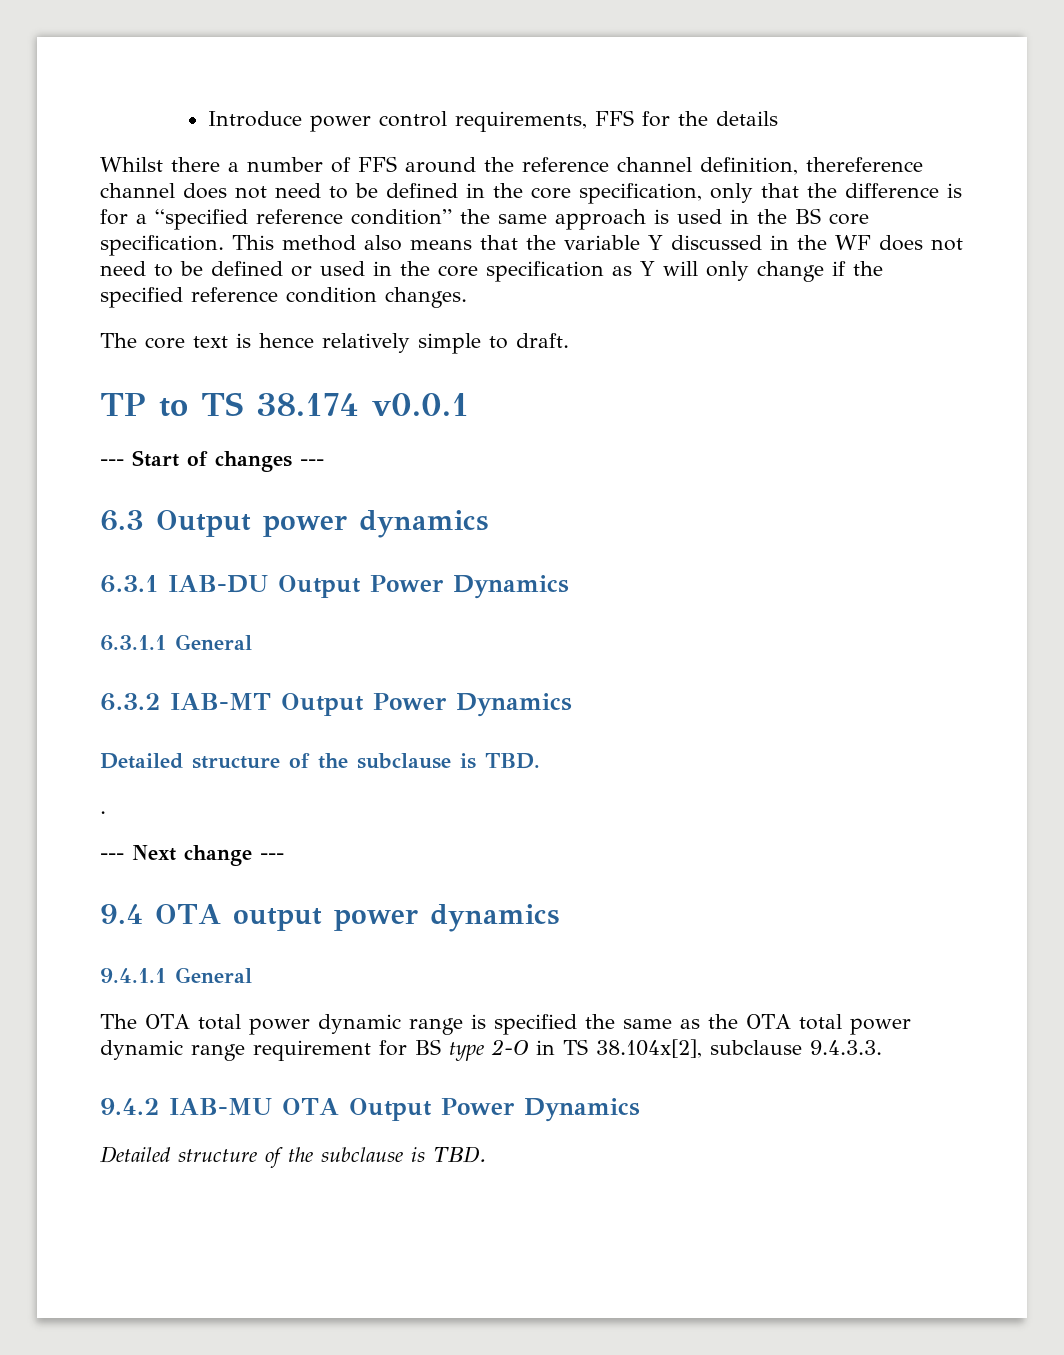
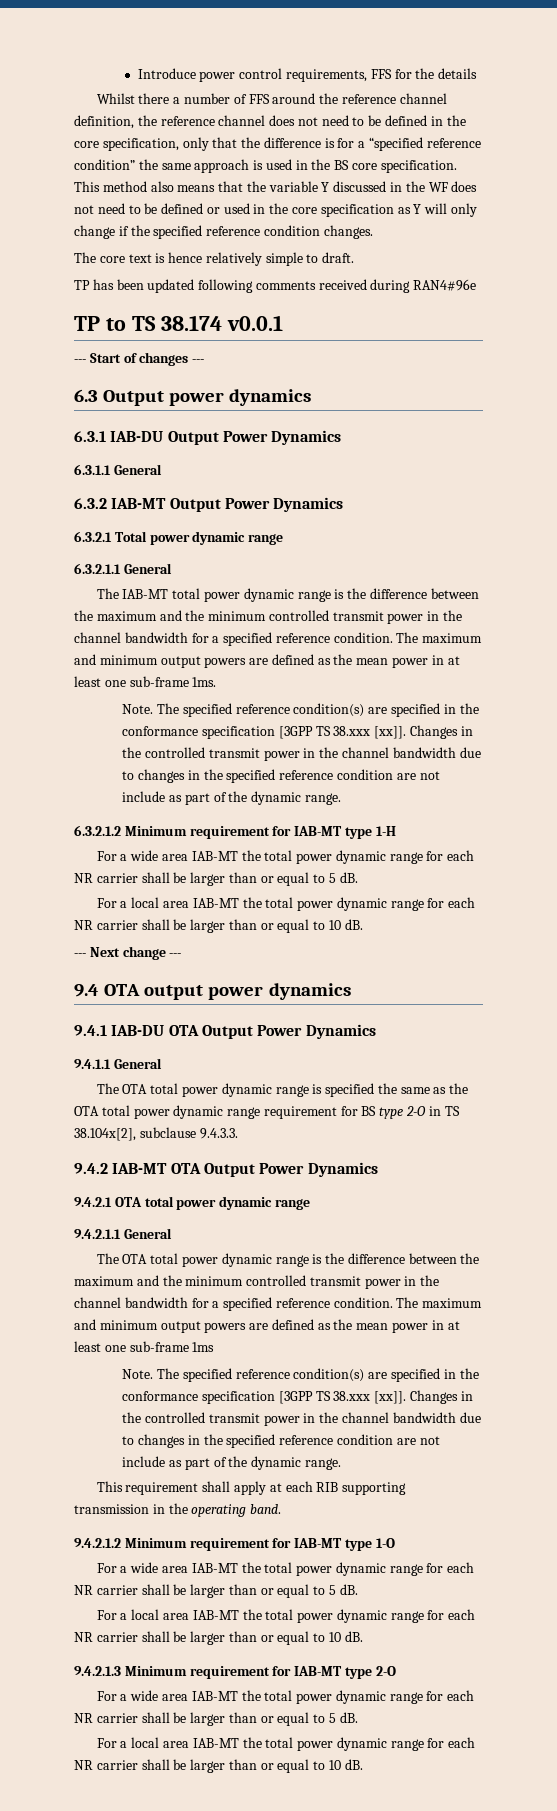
[806,157,923,172] thereference -> [137,115,215,126] the reference
(569, 340) none -> [74,279,477,293] // TP has been updated following comments received during RAN4#96e
[100,753,540,769] [100,811,106,814] Detailed structure of the subclause is TBD. // . -> [74,531,284,545] [74,563,172,574] [96,588,479,602] [74,610,463,624] [74,632,483,646] [74,654,460,668] [74,676,217,687] [122,703,479,717] [122,725,473,739] [122,747,481,761] [122,769,440,783] [122,791,341,805] [74,825,396,839] [96,850,475,864] [74,872,358,886] [96,897,476,911] [74,919,363,933] 6.3.2.1 Total power dynamic range // 6.3.2.1.1 General // The IAB-MT total power dynamic range is the difference between the maximum and the minimum controlled transmit power in the channel bandwidth for a specified reference condition. The maximum and minimum output powers are defined as the mean power in at least one sub-frame 1ms. // Note. The specified reference condition(s) are specified in the conformance specification [3GPP TS 38.xxx [xx]]. Changes in the controlled transmit power in the channel bandwidth due to changes in the specified reference condition are not include as part of the dynamic range. // 6.3.2.1.2 Minimum requirement for IAB-MT type 1-H // For a wide area IAB-MT the total power dynamic range for each NR carrier shall be larger than or equal to 5 dB. // For a local area IAB-MT the total power dynamic range for each NR carrier shall be larger than or equal to 10 dB.
(559, 918) none -> [74,1024,376,1039] // 9.4.1 IAB-DU OTA Output Power Dynamics
[169,1098,640,1122] [100,1146,486,1168] IAB-MU OTA Output Power Dynamics // Detailed structure of the subclause is TBD. -> [112,1162,378,1177] [74,1196,310,1210] [74,1228,172,1239] [96,1253,480,1267] [74,1275,440,1289] [74,1297,483,1311] [74,1319,460,1333] [74,1341,215,1352] [122,1368,479,1382] [122,1390,473,1404] [122,1412,481,1426] [122,1434,440,1448] [122,1456,341,1470] [96,1481,407,1495] [74,1503,282,1517] [74,1538,395,1551] [96,1562,475,1576] [74,1584,358,1598] [96,1609,476,1623] [74,1631,363,1645] [74,1666,396,1679] [96,1690,475,1704] [74,1712,358,1726] [96,1737,476,1751] [74,1759,363,1773] IAB-MT OTA Output Power Dynamics // 9.4.2.1 OTA total power dynamic range // 9.4.2.1.1 General // The OTA total power dynamic range is the difference between the maximum and the minimum controlled transmit power in the channel bandwidth for a specified reference condition. The maximum and minimum output powers are defined as the mean power in at least one sub-frame 1ms // Note. The specified reference condition(s) are specified in the conformance specification [3GPP TS 38.xxx [xx]]. Changes in the controlled transmit power in the channel bandwidth due to changes in the specified reference condition are not include as part of the dynamic range. // This requirement shall apply at each RIB supporting transmission in the operating band. // 9.4.2.1.2 Minimum requirement for IAB-MT type 1-O // For a wide area IAB-MT the total power dynamic range for each NR carrier shall be larger than or equal to 5 dB. // For a local area IAB-MT the total power dynamic range for each NR carrier shall be larger than or equal to 10 dB. // 9.4.2.1.3 Minimum requirement for IAB-MT type 2-O // For a wide area IAB-MT the total power dynamic range for each NR carrier shall be larger than or equal to 5 dB. // For a local area IAB-MT the total power dynamic range for each NR carrier shall be larger than or equal to 10 dB.

